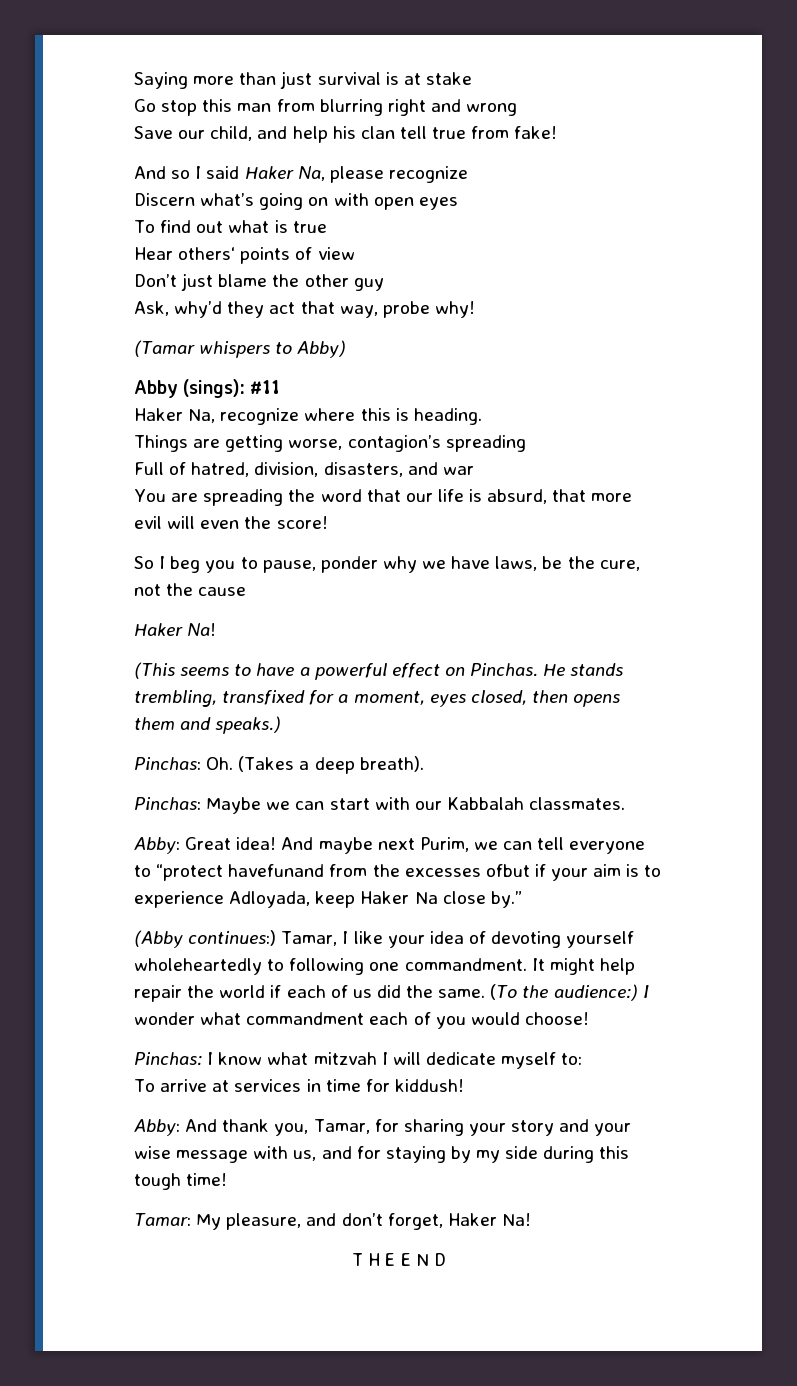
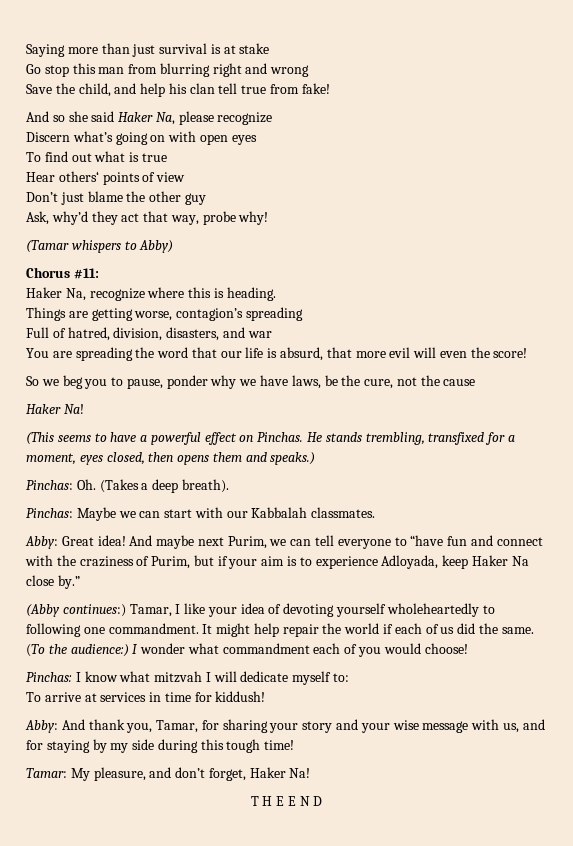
[178,130,206,139] our -> [55,83,75,94] the
[195,166,202,179] I -> [68,111,88,122] she
[134,379,281,398] Abby (sings): #11 -> [26,267,99,279] Chorus #11:
[159,556,166,569] I -> [41,379,59,386] we
[156,864,530,881] “protect havefunand from the excesses ofbut -> [410,535,543,546] [25,555,214,569] “have fun and connect with the craziness of Purim, but

